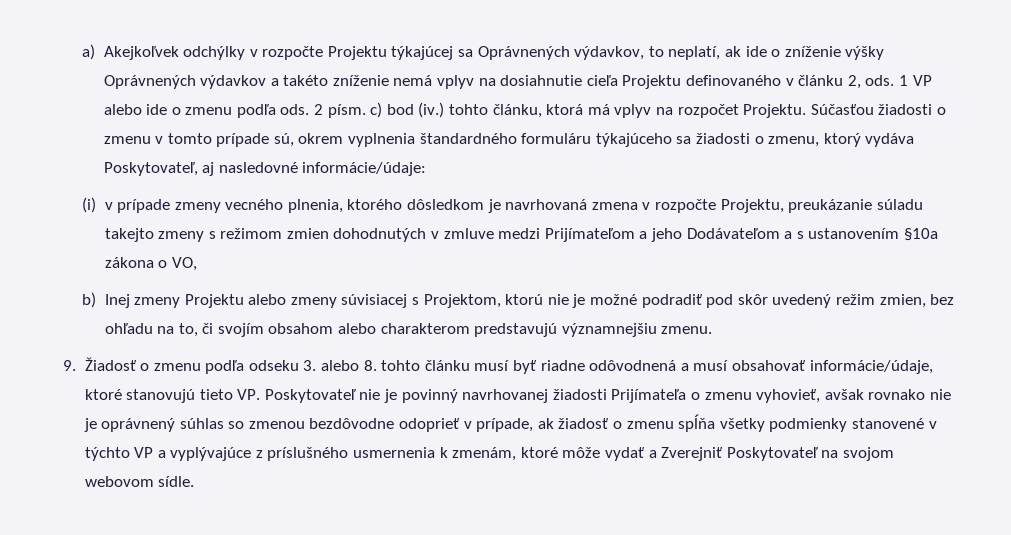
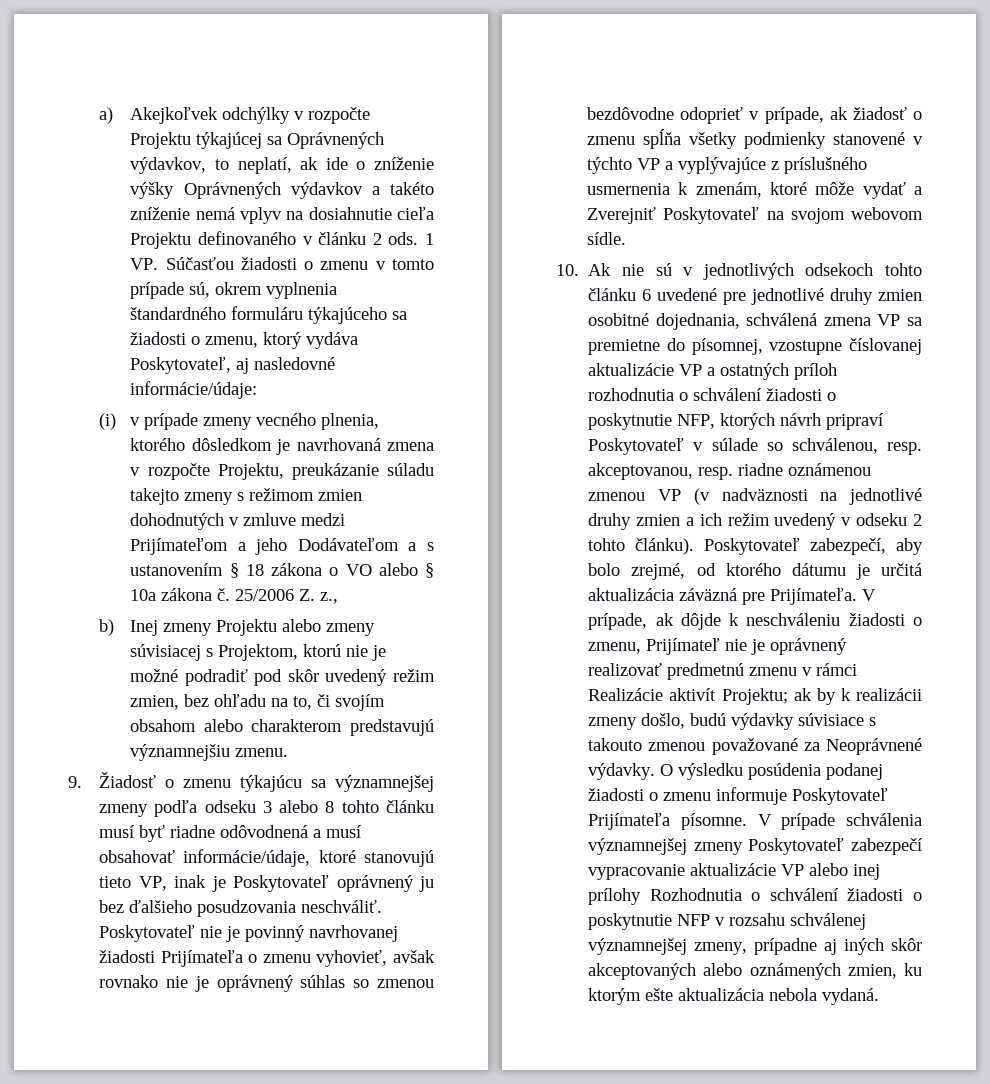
[847,75,861,89] 2, -> [372,233,382,245] 2
[912,75,932,86] [103,102,807,118] VP alebo ide o zmenu podľa ods. 2 písm. c) bod (iv.) tohto článku, ktorá má vplyv na rozpočet Projektu. -> [130,258,159,270] VP.
[903,228,938,241] [104,257,197,271] §10a zákona o VO, -> [229,563,435,578] [130,588,339,604] § 18 zákona o VO alebo § 10a zákona č. 25/2006 Z. z.,
[205,360,377,374] podľa odseku 3. alebo 8. -> [240,775,434,792] [99,800,335,817] týkajúcu sa významnejšej zmeny podľa odseku 3 alebo 8
[237,389,261,400] VP. -> [138,875,434,892] [99,900,383,917] VP, inak je Poskytovateľ oprávnený ju bez ďalšieho posudzovania neschváliť.
(195, 481) none -> [556,263,922,280] [588,288,922,305] [588,313,922,330] [588,338,922,355] [588,363,838,380] [588,388,837,401] [588,413,884,430] [588,438,922,455] [588,463,872,480] [588,488,922,505] [588,513,922,530] [588,538,923,555] [588,563,922,580] [588,588,877,605] [588,613,922,630] [588,638,848,655] [588,663,858,680] [588,688,922,705] [588,713,877,730] [588,738,922,755] [588,763,884,780] [588,787,889,805] [588,813,922,830] [588,838,922,855] [588,863,881,880] [588,888,922,905] [588,913,867,930] [588,938,922,955] [588,963,922,980] [588,988,880,1005] // 10. Ak nie sú v jednotlivých odsekoch tohto článku 6 uvedené pre jednotlivé druhy zmien osobitné dojednania, schválená zmena VP sa premietne do písomnej, vzostupne číslovanej aktualizácie VP a ostatných príloh rozhodnutia o schválení žiadosti o poskytnutie NFP, ktorých návrh pripraví Poskytovateľ v súlade so schválenou, resp. akceptovanou, resp. riadne oznámenou zmenou VP (v nadväznosti na jednotlivé druhy zmien a ich režim uvedený v odseku 2 tohto článku). Poskytovateľ zabezpečí, aby bolo zrejmé, od ktorého dátumu je určitá aktualizácia záväzná pre Prijímateľa. V prípade, ak dôjde k neschváleniu žiadosti o zmenu, Prijímateľ nie je oprávnený realizovať predmetnú zmenu v rámci Realizácie aktivít Projektu; ak by k realizácii zmeny došlo, budú výdavky súvisiace s takouto zmenou považované za Neoprávnené výdavky. O výsledku posúdenia podanej žiadosti o zmenu informuje Poskytovateľ Prijímateľa písomne. V prípade schválenia významnejšej zmeny Poskytovateľ zabezpečí vypracovanie aktualizácie VP alebo inej prílohy Rozhodnutia o schválení žiadosti o poskytnutie NFP v rozsahu schválenej významnejšej zmeny, prípadne aj iných skôr akceptovaných alebo oznámených zmien, ku ktorým ešte aktualizácia nebola vydaná.

